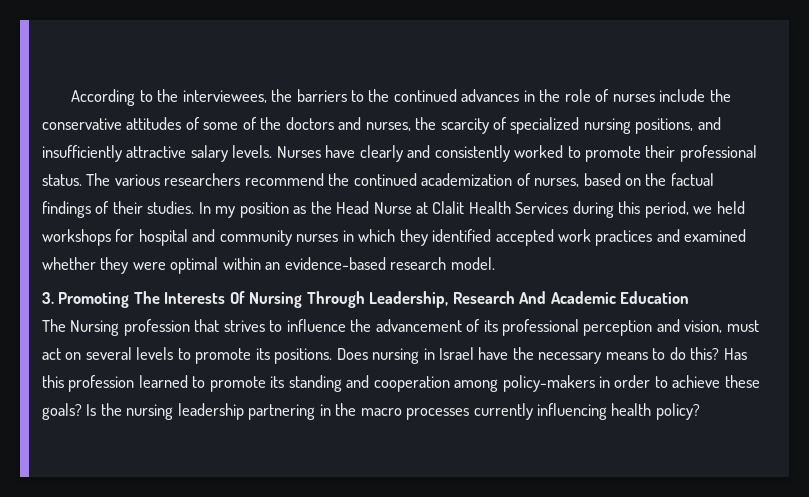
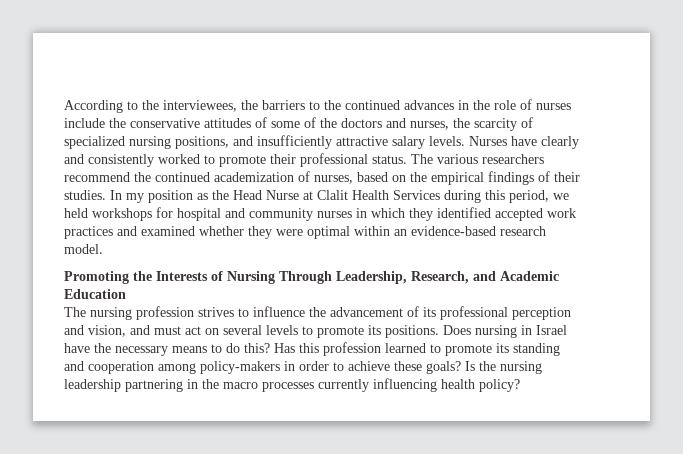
[670,173,714,186] factual -> [431,172,484,185] empirical
[42,291,245,308] 3. Promoting The Interests Of -> [64,271,223,284] Promoting the Interests of
[452,291,547,304] Research And -> [411,271,496,284] Research, and
[70,319,220,336] Nursing profession that -> [90,306,194,320] nursing profession
(723, 326) none -> [130,325,150,335] and

